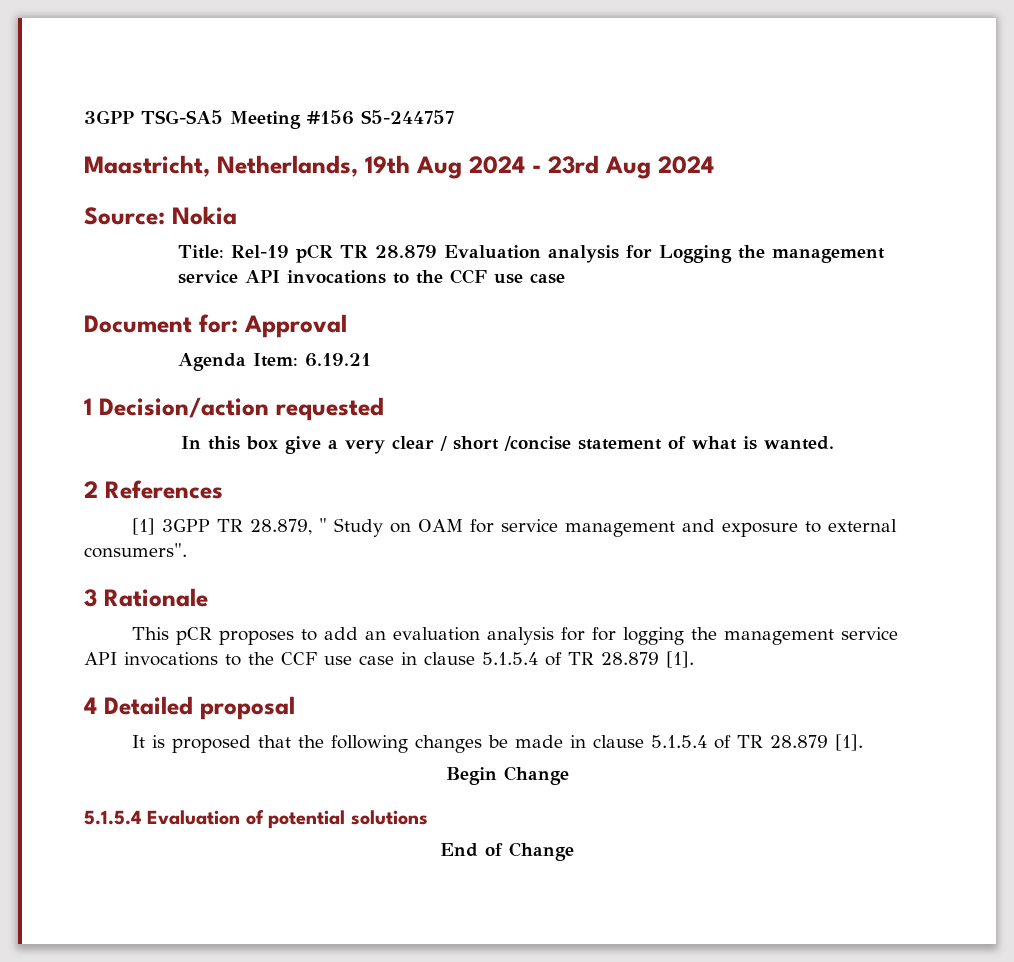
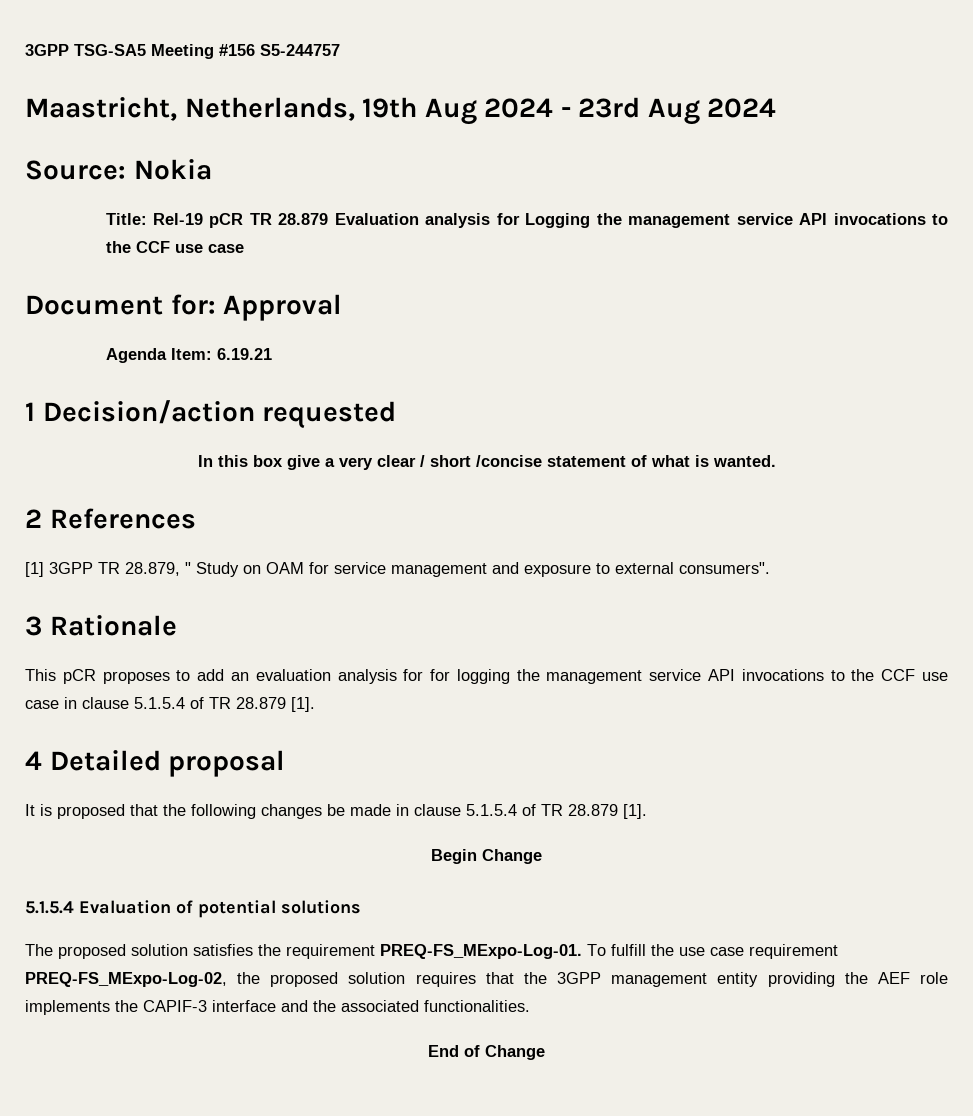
(428, 817) none -> [25,944,838,959] [25,972,949,987] [25,1000,530,1015] // The proposed solution satisfies the requirement PREQ-FS_MExpo-Log-01. To fulfill the use case requirement PREQ-FS_MExpo-Log-02, the proposed solution requires that the 3GPP management entity providing the AEF role implements the CAPIF-3 interface and the associated functionalities.

